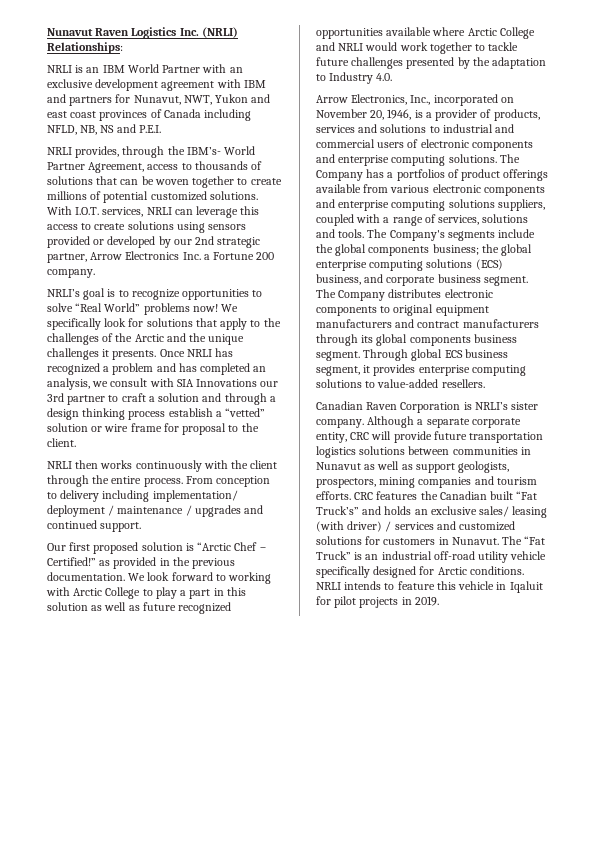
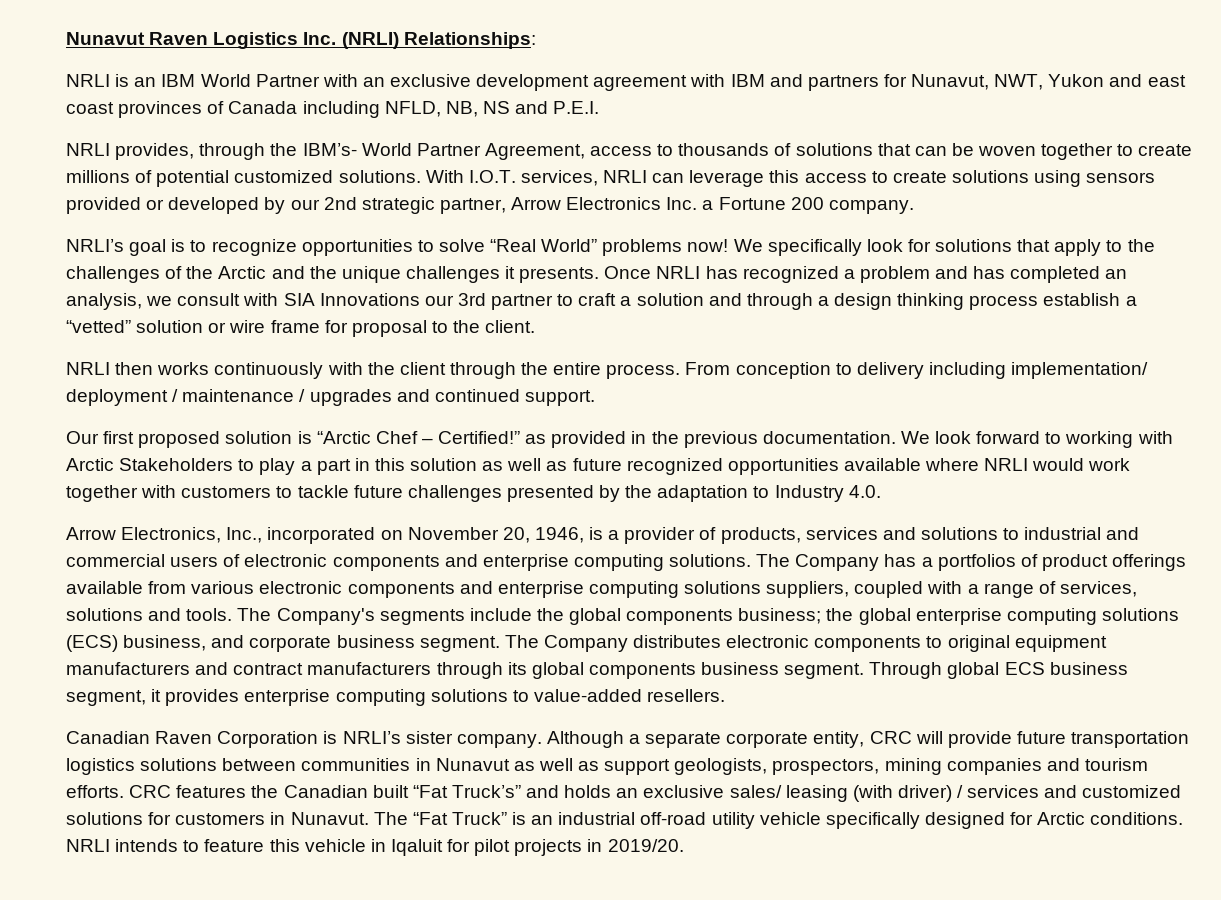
[105,587,141,599] College -> [119,458,234,471] Stakeholders
[467,27,535,39] [316,42,335,51] Arctic College and -> (980, 464) none
(472, 48) none -> [141,485,272,498] with customers
[414,596,439,606] 2019. -> [607,839,684,852] 2019/20.

